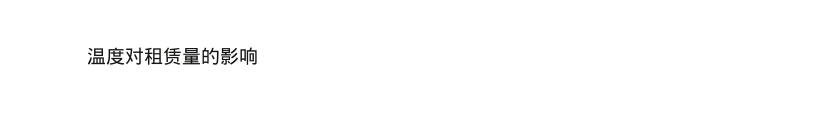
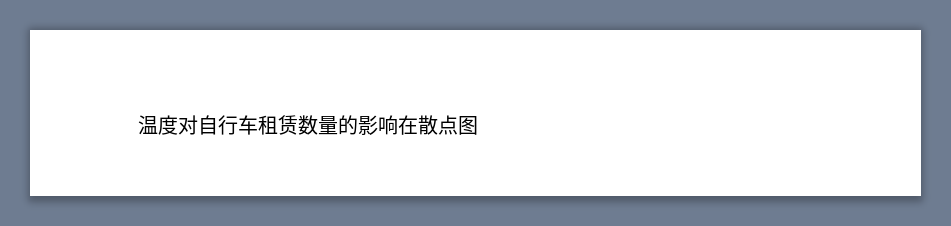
[144,47,258,65] 租赁量的影响 -> [198,115,478,135] 自行车租赁数量的影响在散点图

